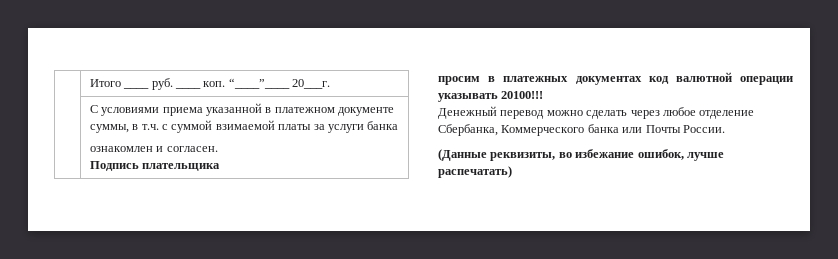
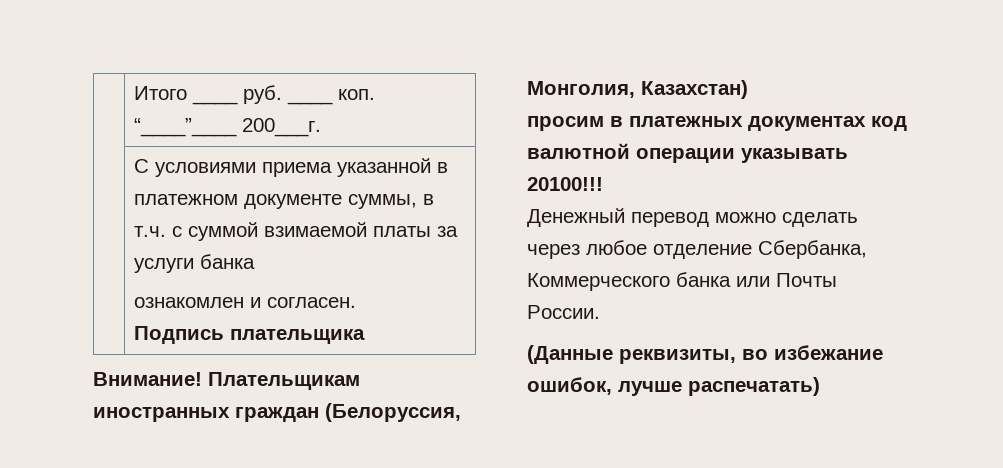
[292,79,331,89] 20___г. -> [242,118,322,137] 200___г.
(221, 167) none -> [93,372,360,390] [93,403,461,422] [527,80,748,99] // Внимание! Плательщикам иностранных граждан (Белоруссия, Монголия, Казахстан)

